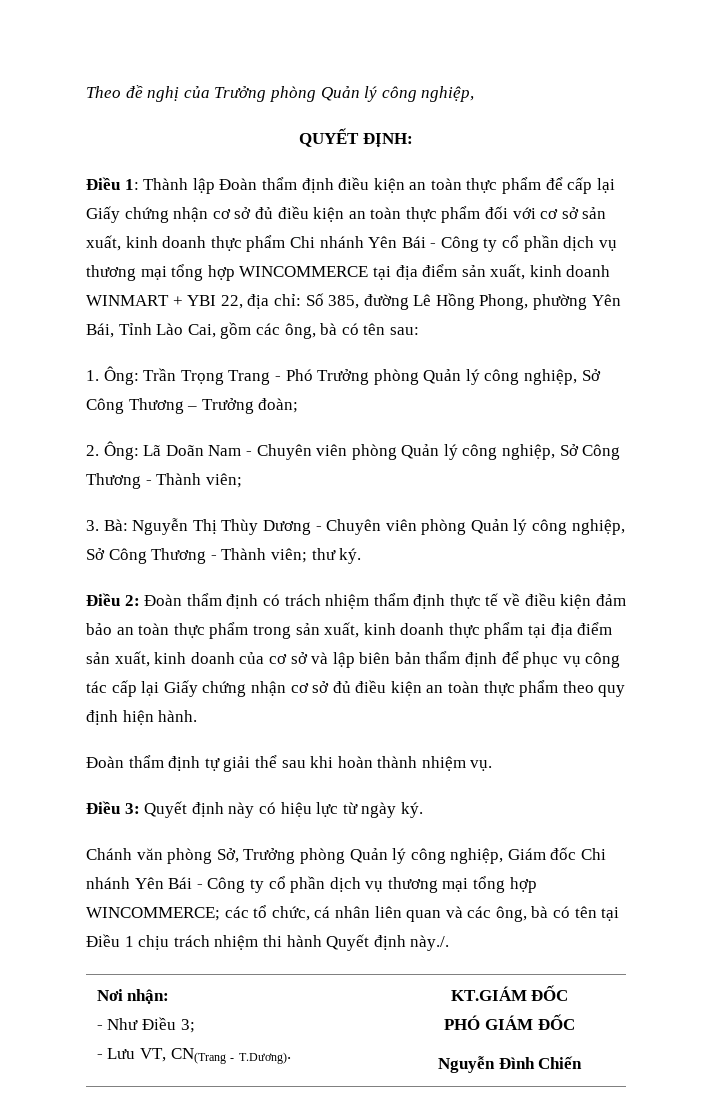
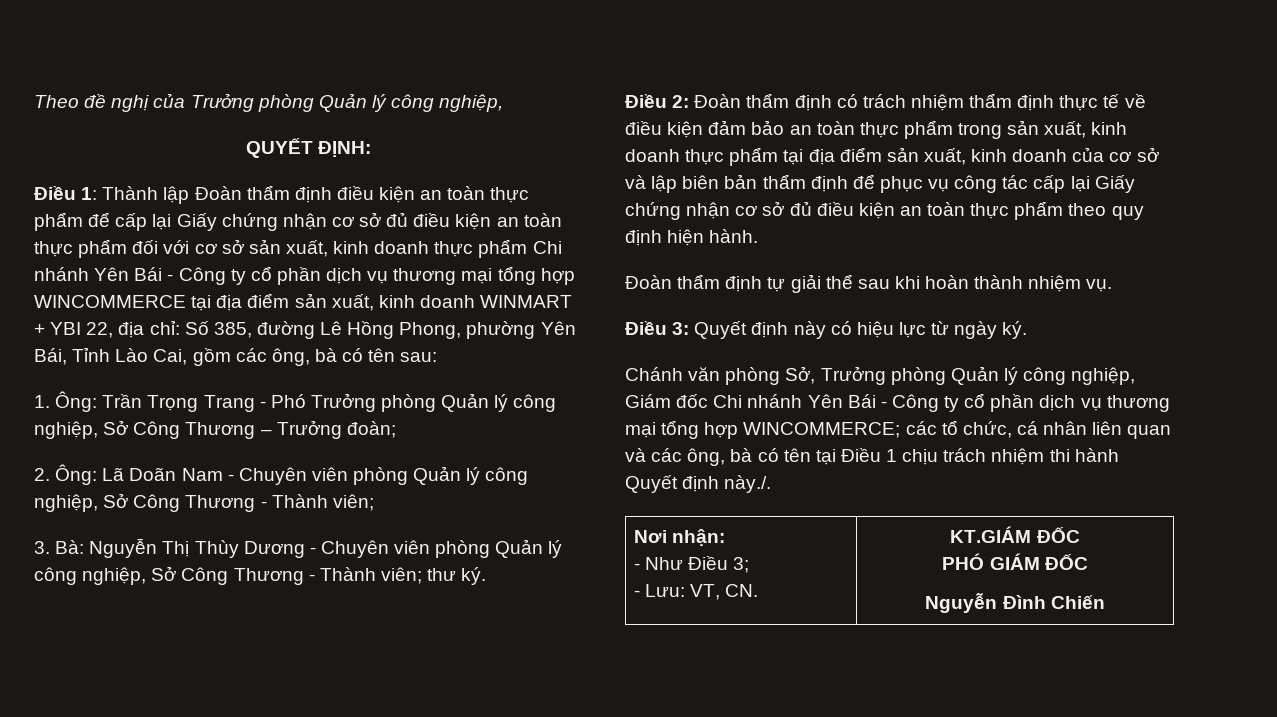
[107,1048,291,1064] Lưu VT, CN(Trang - T.Dương). -> [644,584,758,600] Lưu: VT, CN.

